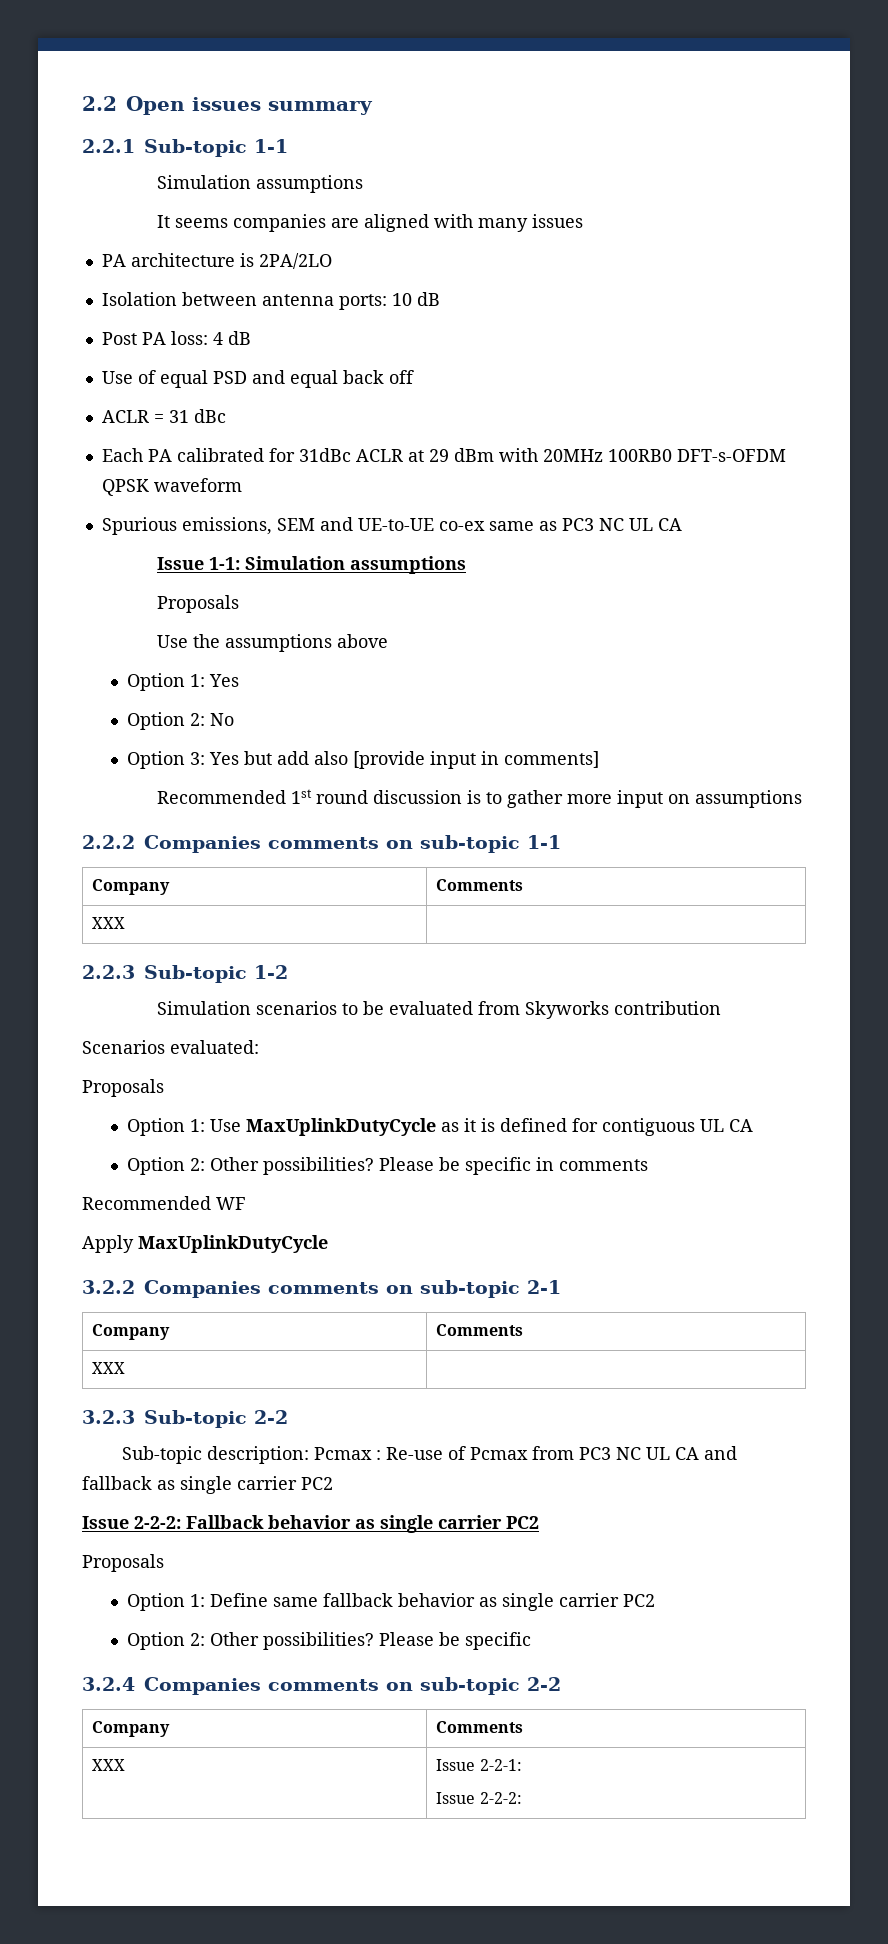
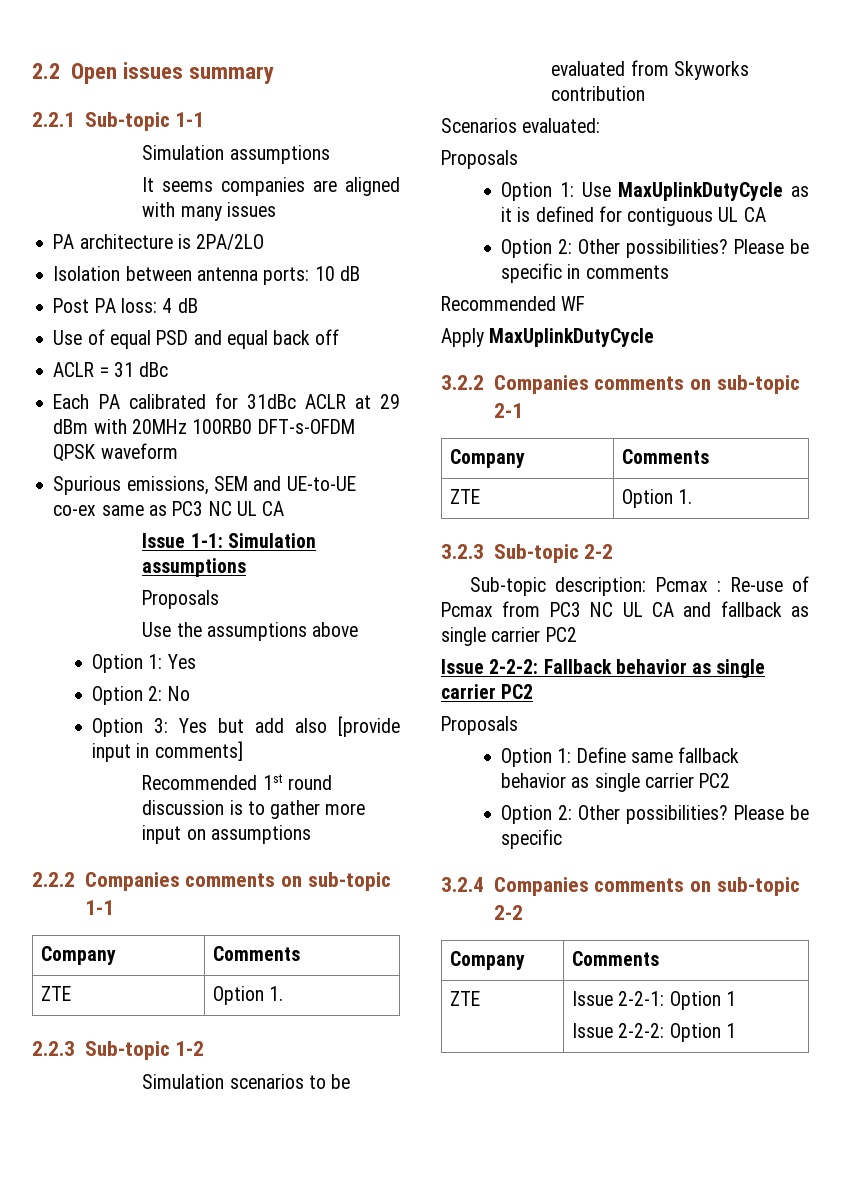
[92,917,126,929] XXX | -> [41,986,72,1001] [213,986,284,1005] ZTE | Option 1.
[92,1362,126,1374] XXX | -> [450,489,481,504] [622,489,693,508] ZTE | Option 1.
[92,1759,126,1771] XXX -> [450,991,481,1006] ZTE
[436,1792,522,1804] // Issue 2-2-2: -> [669,991,737,1010] [572,1023,737,1042] Option 1 // Issue 2-2-2: Option 1

